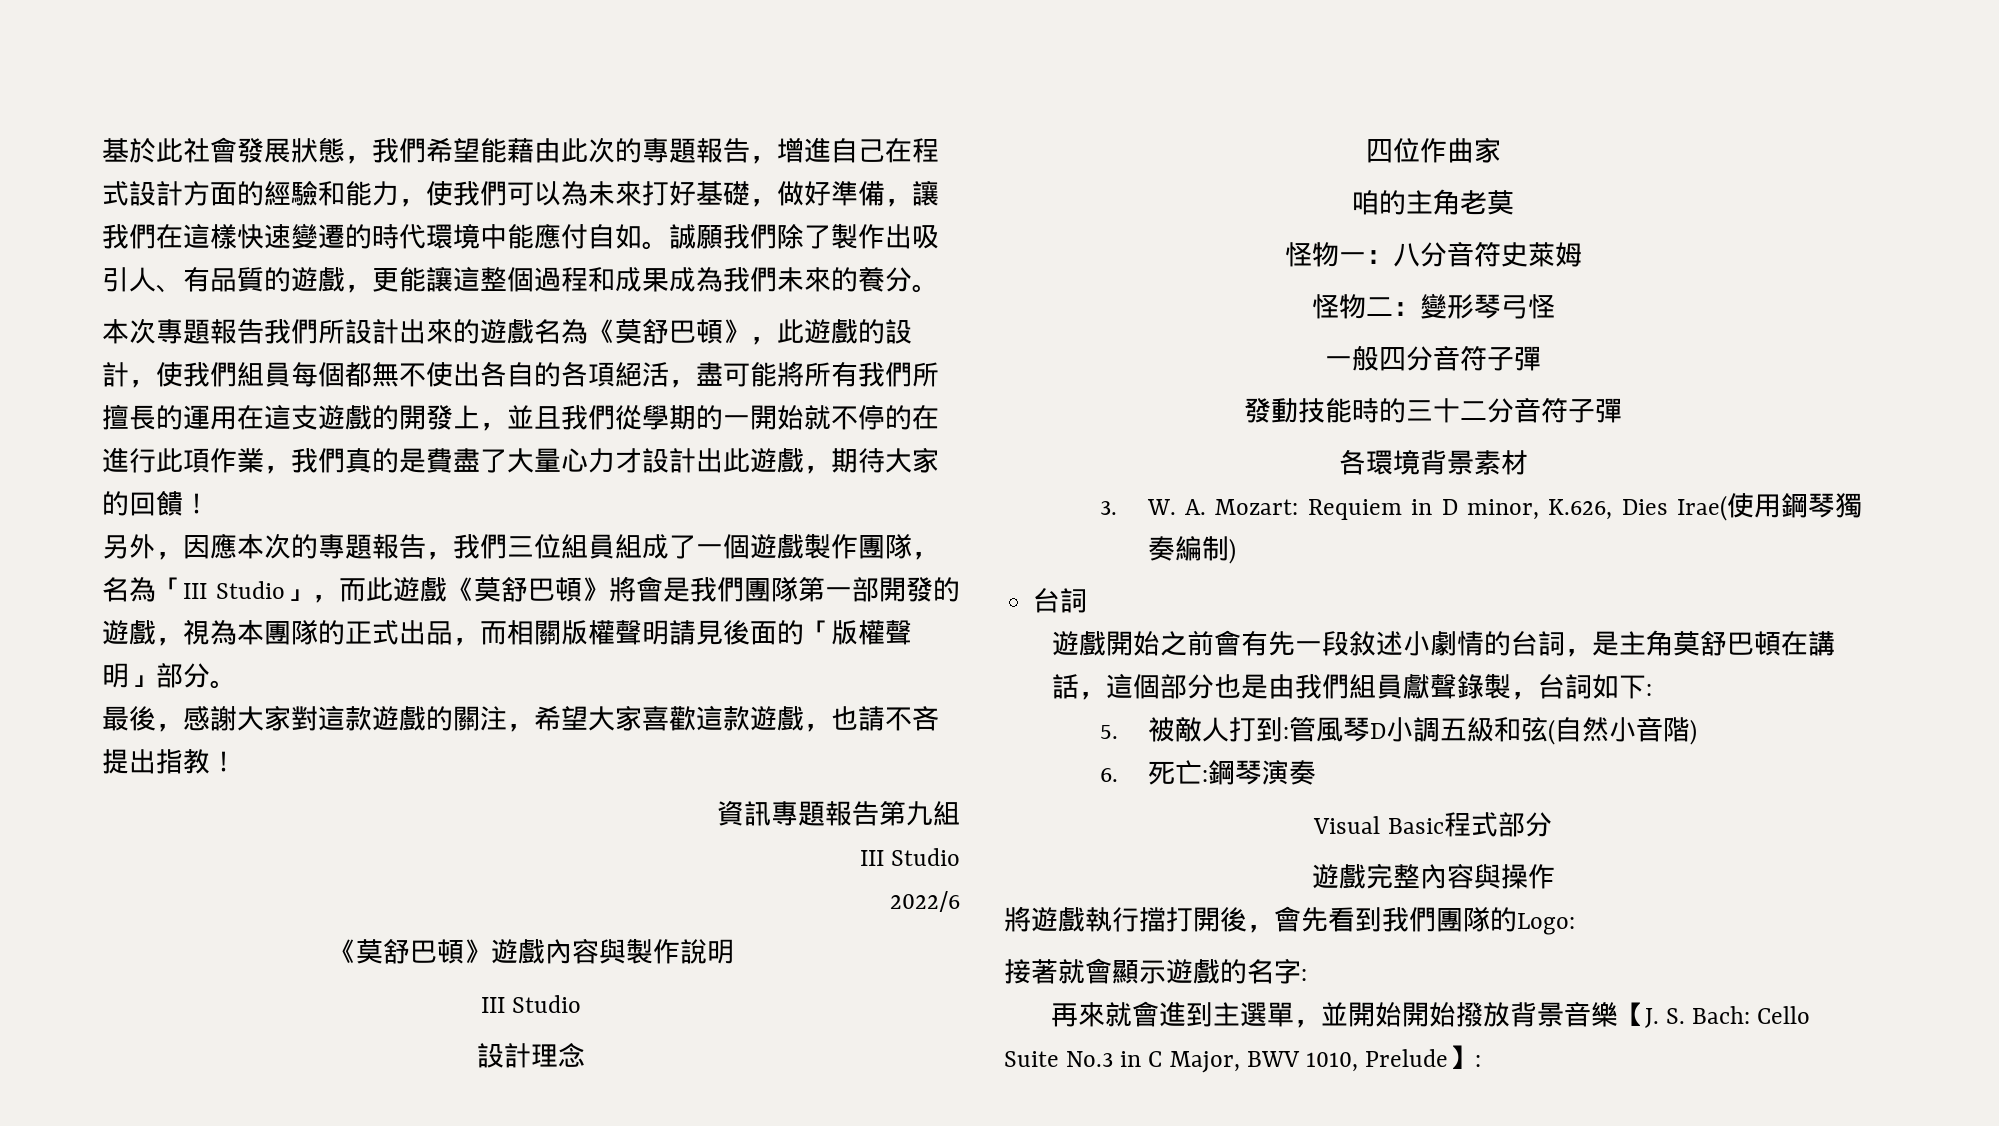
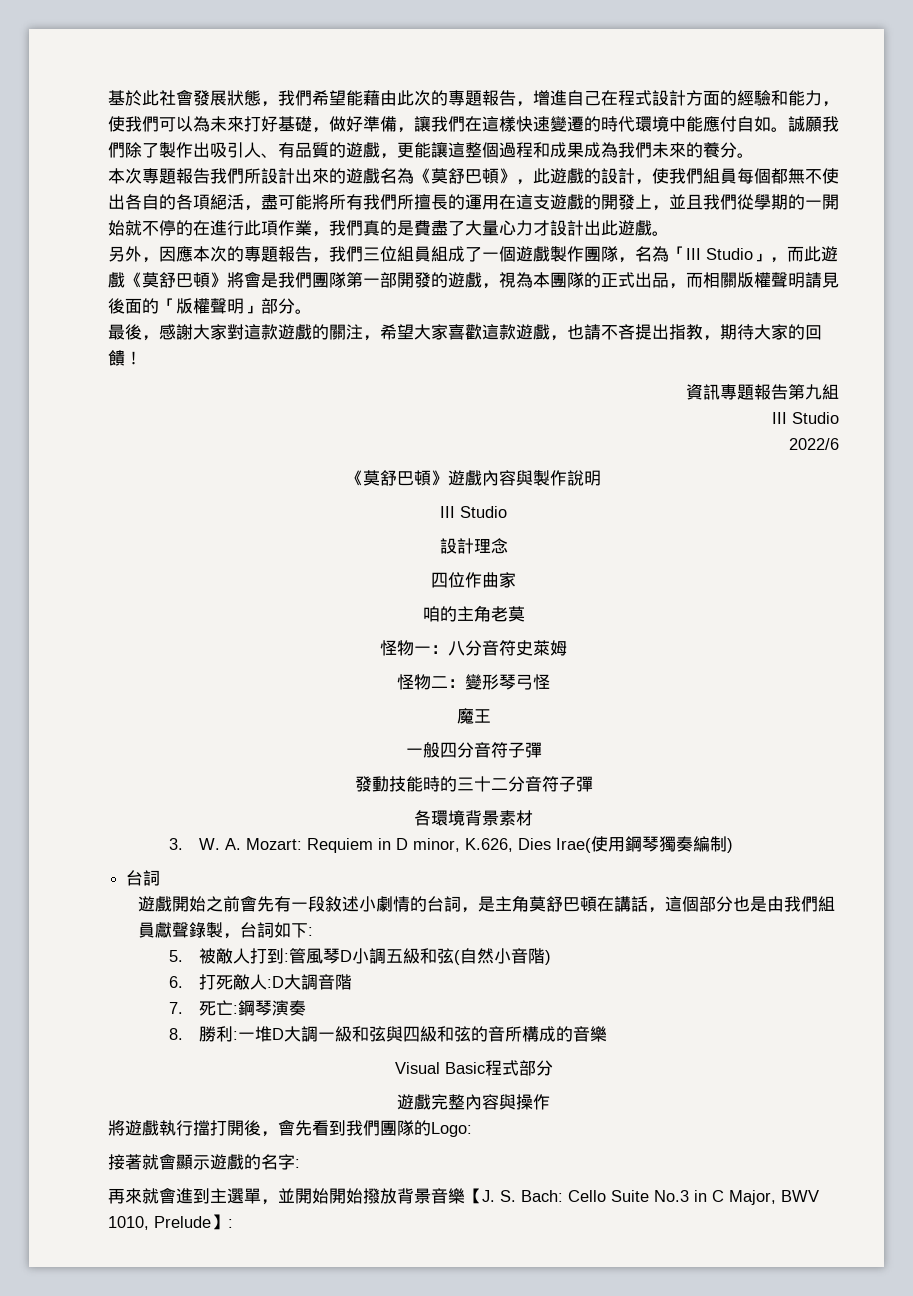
[804,447,939,474] [102,490,210,516] ，期待大家的回饋！ -> [652,231,669,236] 。
(210, 761) none -> [703,324,822,341] [108,350,125,366] ，期待大家的回饋
(1555, 306) none -> [456,708,491,724] // 魔王
[1240,631,1295,656] 有先 -> [257,896,292,912] 先有
[1147,760,1316,785] 死亡:鋼琴演奏 -> [199,974,353,990] [168,1000,307,1016] [168,1026,608,1042] 打死敵人:D大調音階 // 7.死亡:鋼琴演奏 // 8.勝利:一堆D大調一級和弦與四級和弦的音所構成的音樂

